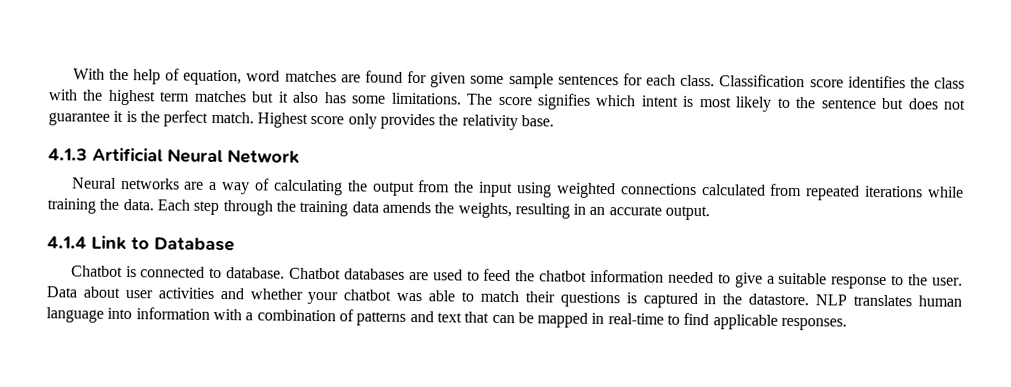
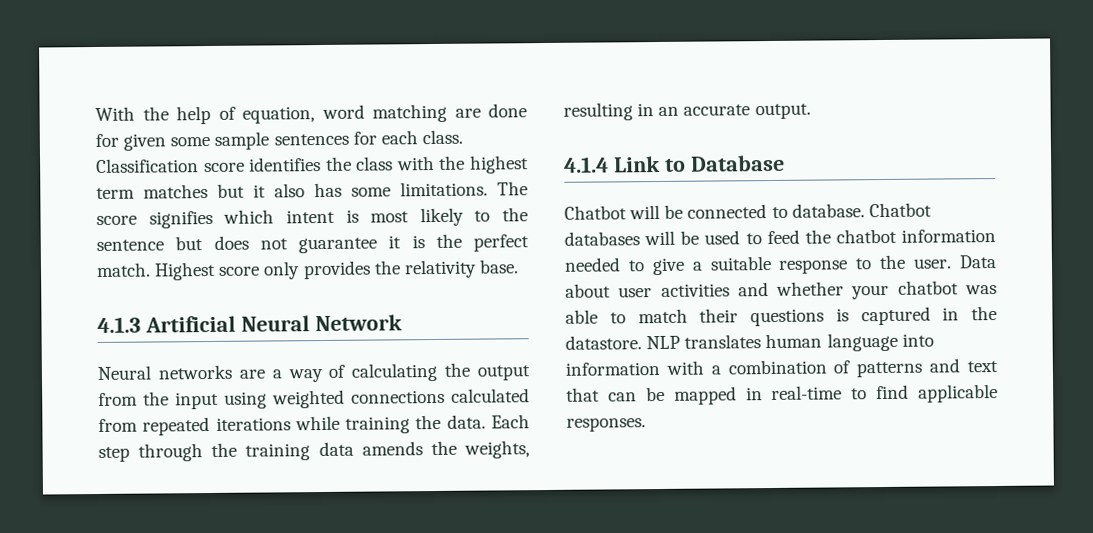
[284,70,403,83] matches are found -> [372,103,527,123] matching are done
[125,266,137,278] is -> [629,204,684,220] will be
[408,271,429,281] are -> [644,230,700,246] will be

